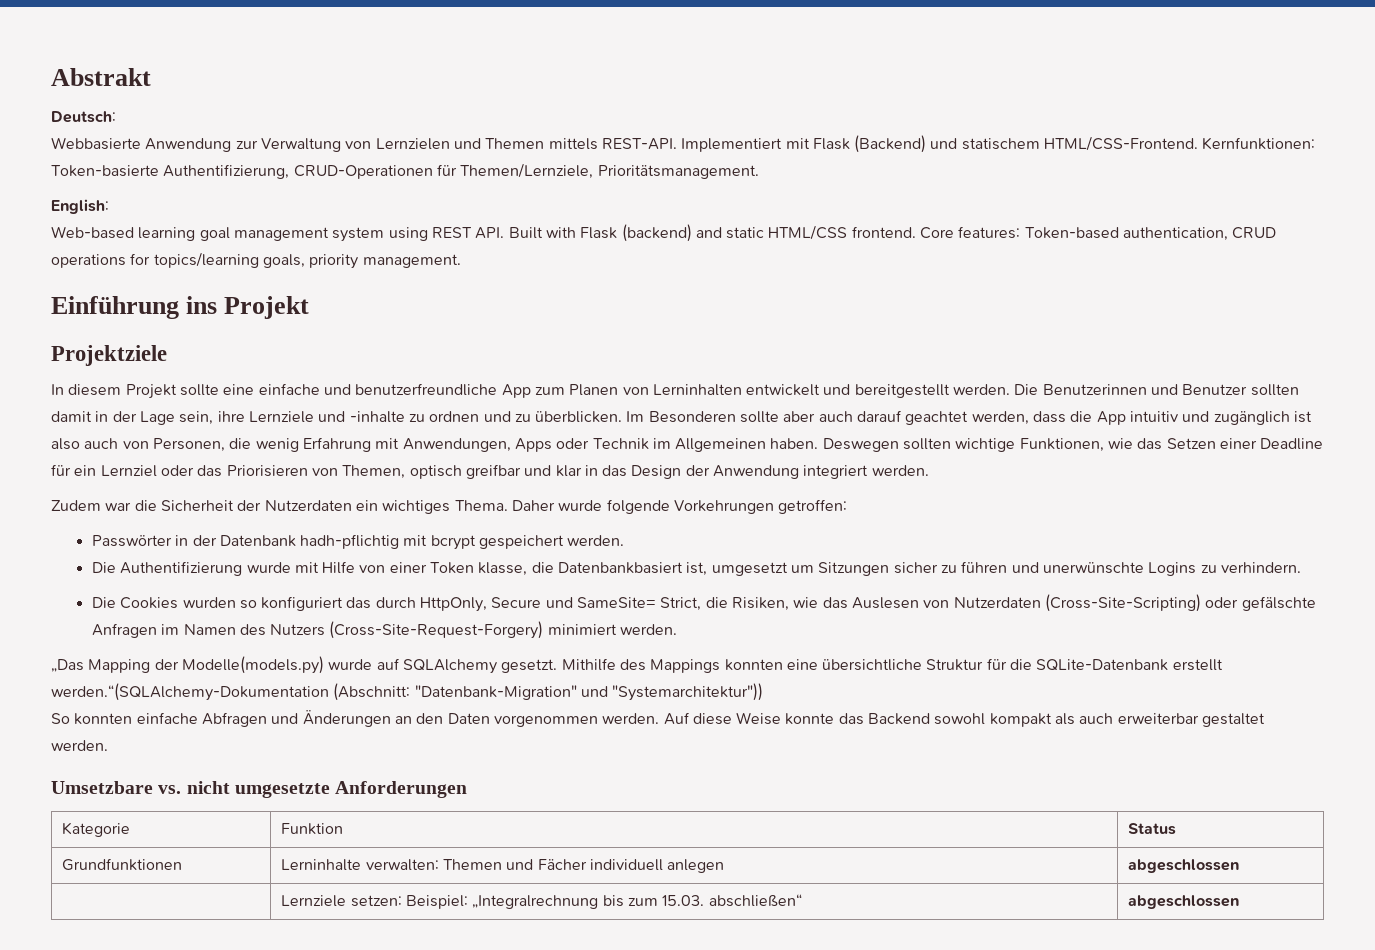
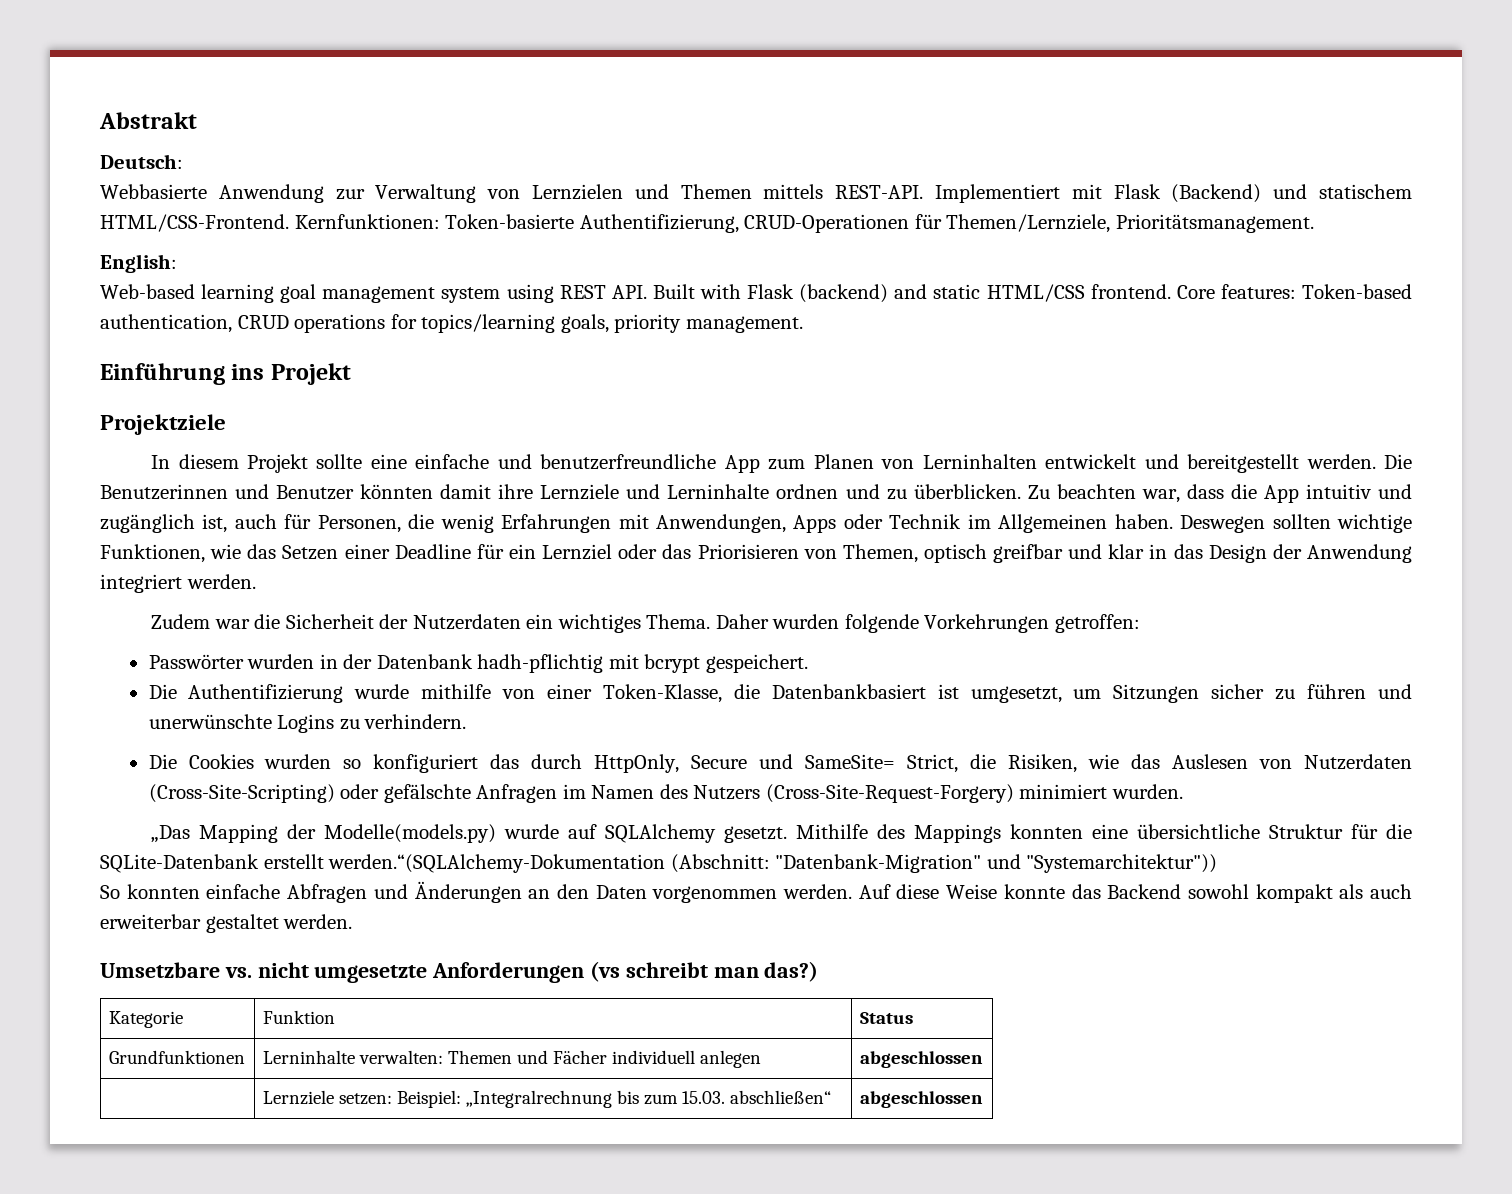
[1250,384,1299,396] [51,411,214,425] sollten damit in der Lage sein, -> [360,484,492,499] könnten damit
[349,411,425,423] -inhalte zu -> [667,484,770,499] Lerninhalte
[626,410,1029,425] Im Besonderen sollte aber auch darauf geachtet werden, -> [1027,484,1180,503] Zu beachten war,
[1293,411,1312,423] [51,438,149,450] ist also auch von -> [202,514,312,533] ist, auch für
[302,437,371,452] Erfahrung -> [501,514,612,533] Erfahrungen
[558,500,603,511] wurde -> [772,614,840,629] wurden
(172, 541) none -> [247,654,315,669] wurden
[479,535,625,549] gespeichert werden. -> [705,654,808,673] gespeichert.
[294,561,788,576] mit Hilfe von einer Token klasse, die Datenbankbasiert ist, umgesetzt -> [421,684,1062,703] mithilfe von einer Token-Klasse, die Datenbankbasiert ist umgesetzt,
[620,624,678,635] werden. -> [1111,784,1183,799] wurden.
(468, 789) none -> [590,961,819,982] (vs schreibt man das?)

